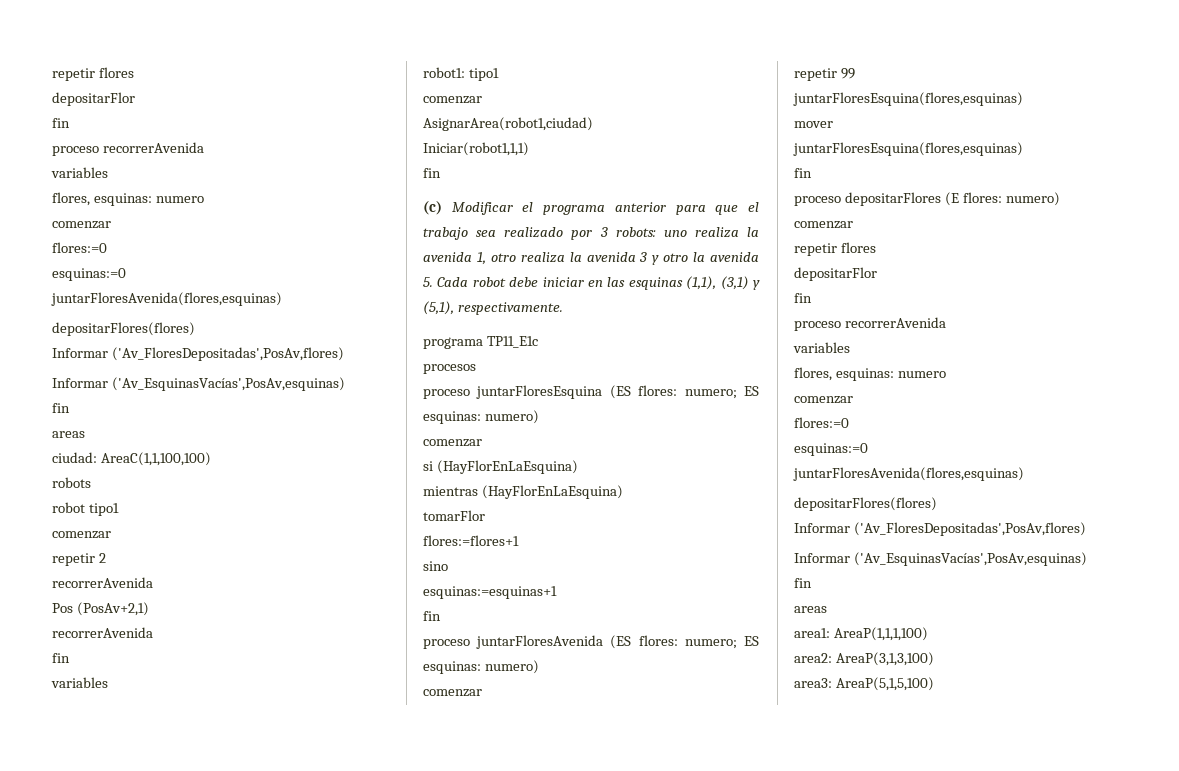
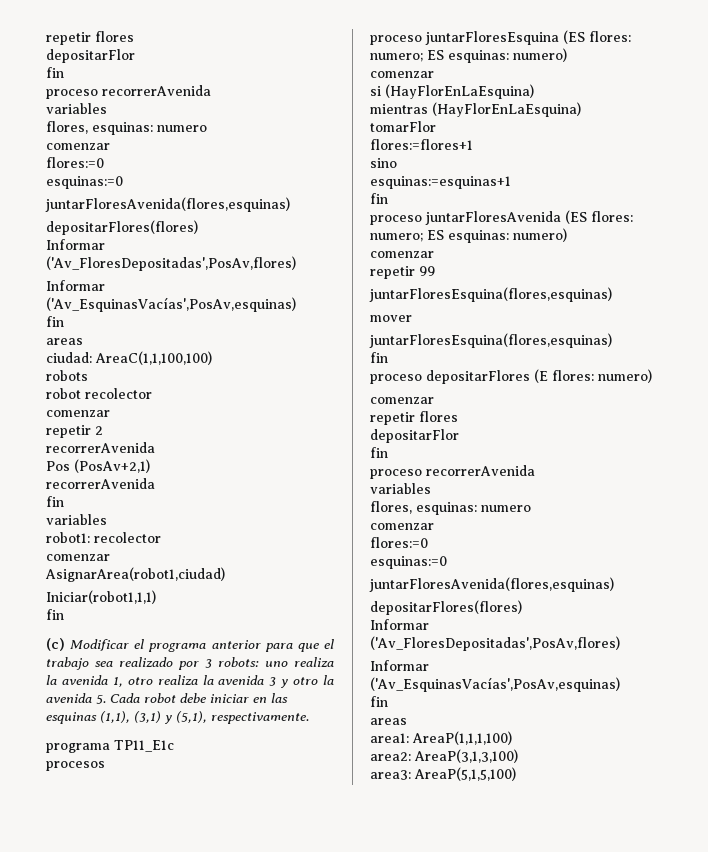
[88,503,119,516] tipo1 -> [85,388,152,399] recolector
[468,68,499,81] tipo1 -> [94,532,161,543] recolector

